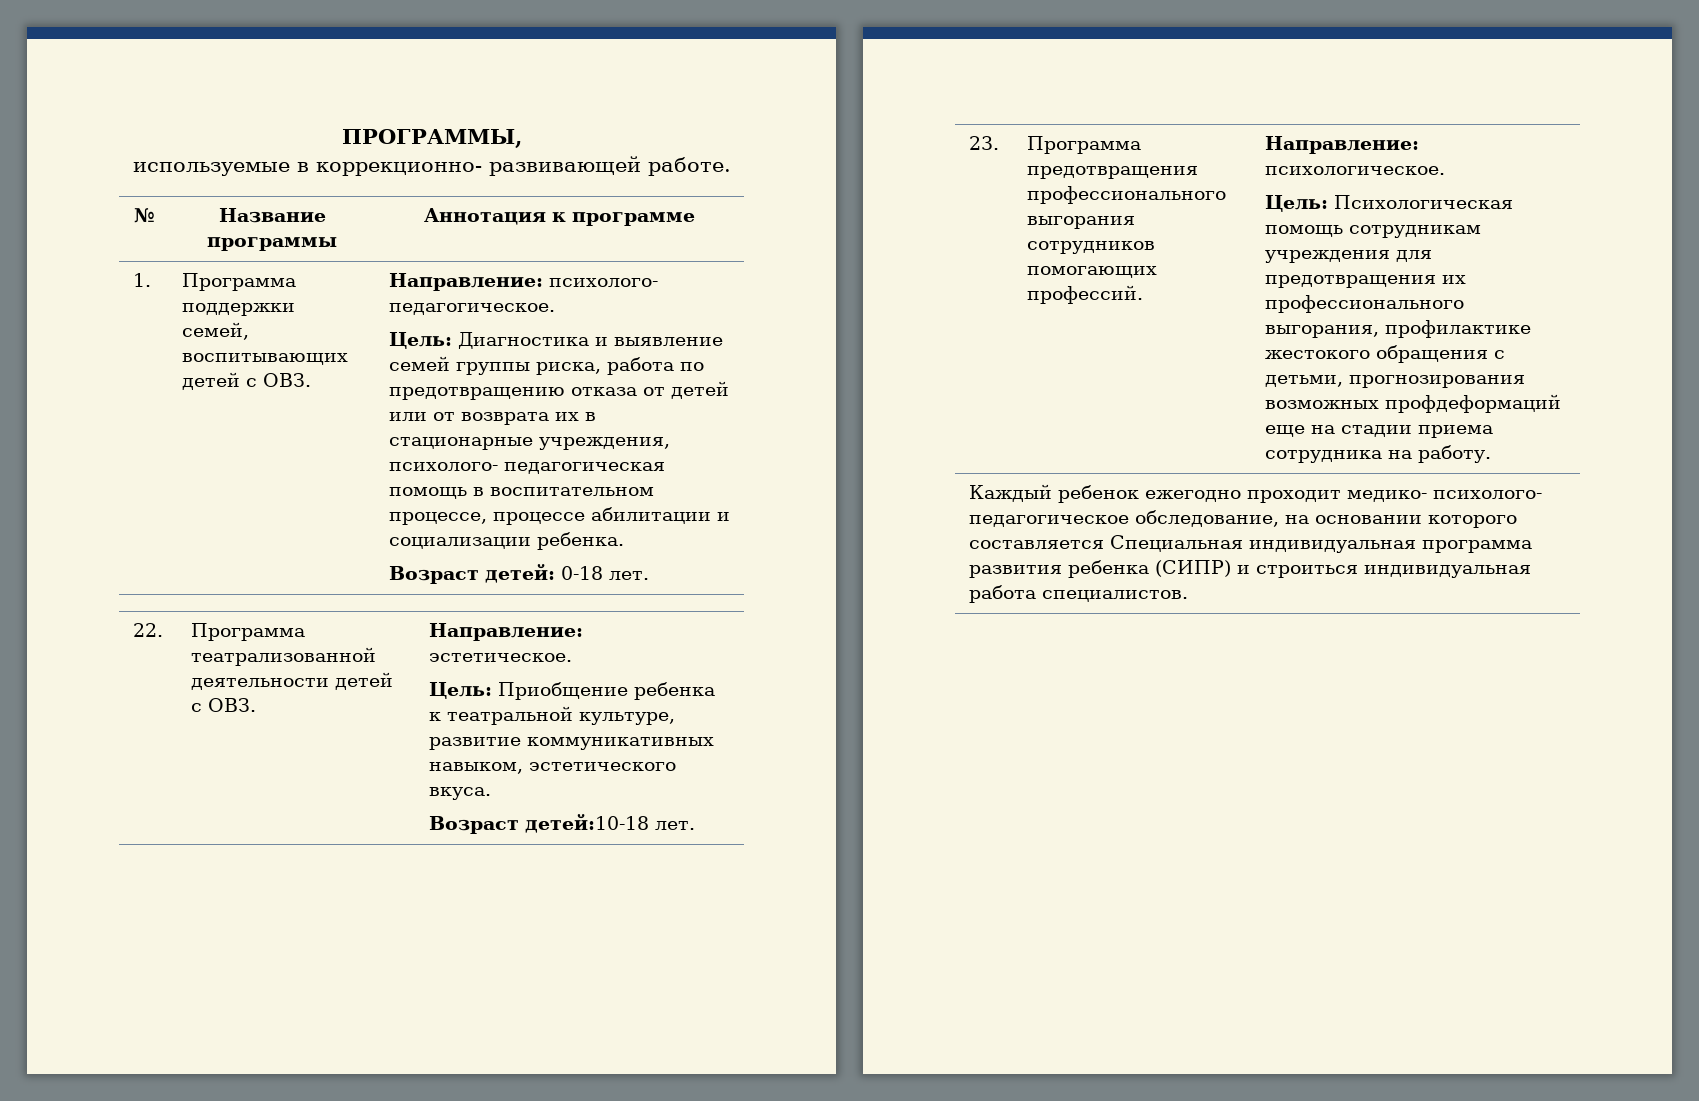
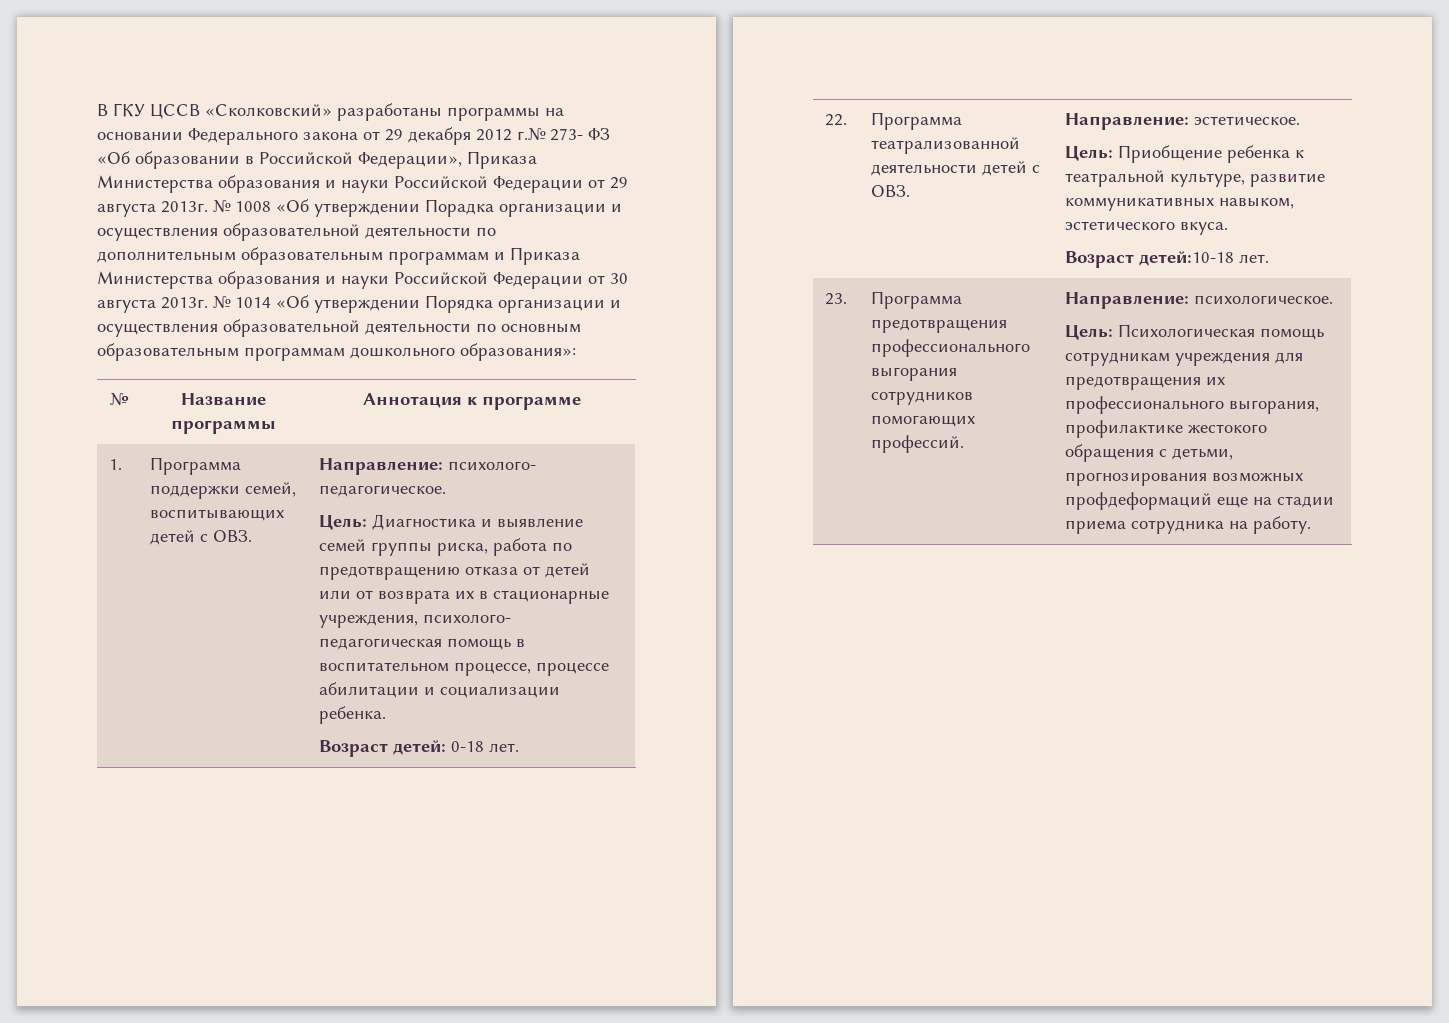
[341,129,522,148] [132,156,731,176] ПРОГРАММЫ, // используемые в коррекционно- развивающей работе. -> [97,103,564,121] [97,127,610,145] [97,151,537,169] [97,175,628,193] [97,199,622,217] [97,223,496,241] [97,247,580,265] [97,271,628,289] [97,295,621,313] [97,319,581,337] [97,343,576,361] В ГКУ ЦССВ «Сколковский» разработаны программы на основании Федерального закона от 29 декабря 2012 г.№ 273- ФЗ «Об образовании в Российской Федерации», Приказа Министерства образования и науки Российской Федерации от 29 августа 2013г. № 1008 «Об утверждении Порадка организации и осуществления образовательной деятельности по дополнительным образовательным программам и Приказа Министерства образования и науки Российской Федерации от 30 августа 2013г. № 1014 «Об утверждении Порядка организации и осуществления образовательной деятельности по основным образовательным программам дошкольного образования»:
[968,484,1542,503] [968,510,1517,528] [968,535,1532,553] [968,560,1531,578] [968,585,1188,603] // Каждый ребенок ежегодно проходит медико- психолого- педагогическое обследование, на основании которого составляется Специальная индивидуальная программа развития ребенка (СИПР) и строиться индивидуальная работа специалистов. -> (1311, 525) none

